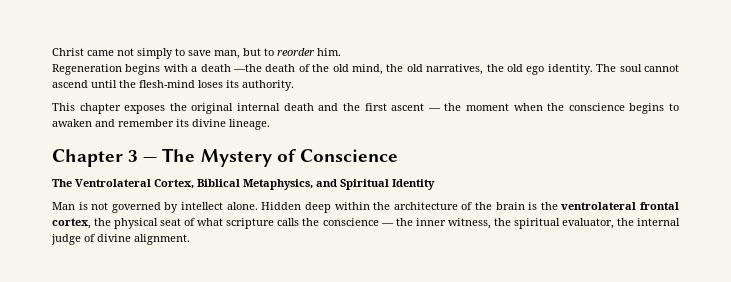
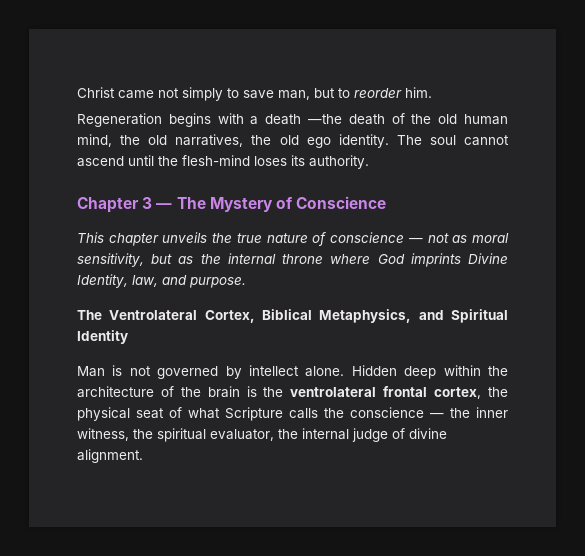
(349, 68) none -> [464,114,509,125] human
[52,103,679,114] [52,119,270,130] // This chapter exposes the original internal death and the first ascent — the moment when the conscience begins to awaken and remember its divine lineage. -> (369, 162) none
(398, 155) none -> [77,232,509,246] [77,253,509,267] [77,274,246,288] // This chapter unveils the true nature of conscience — not as moral sensitivity, but as the internal throne where God imprints Divine Identity, law, and purpose.
[226,218,275,229] scripture -> [225,407,283,421] Scripture

